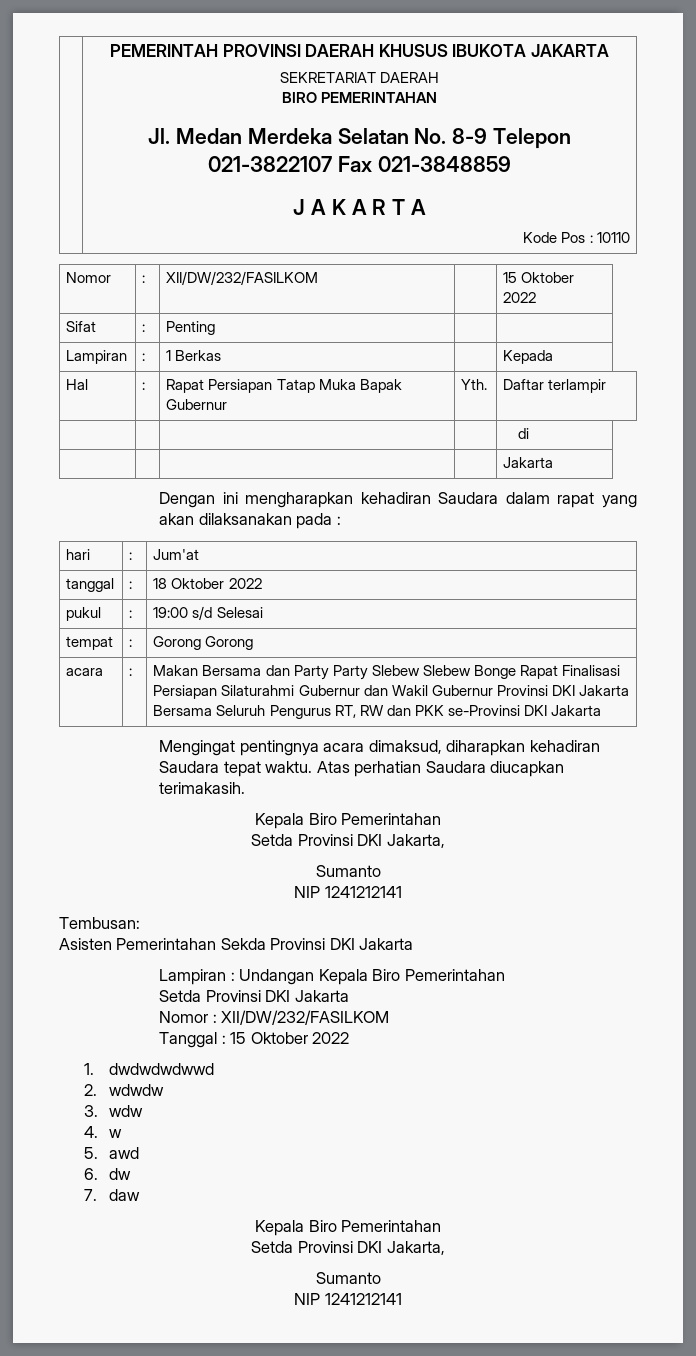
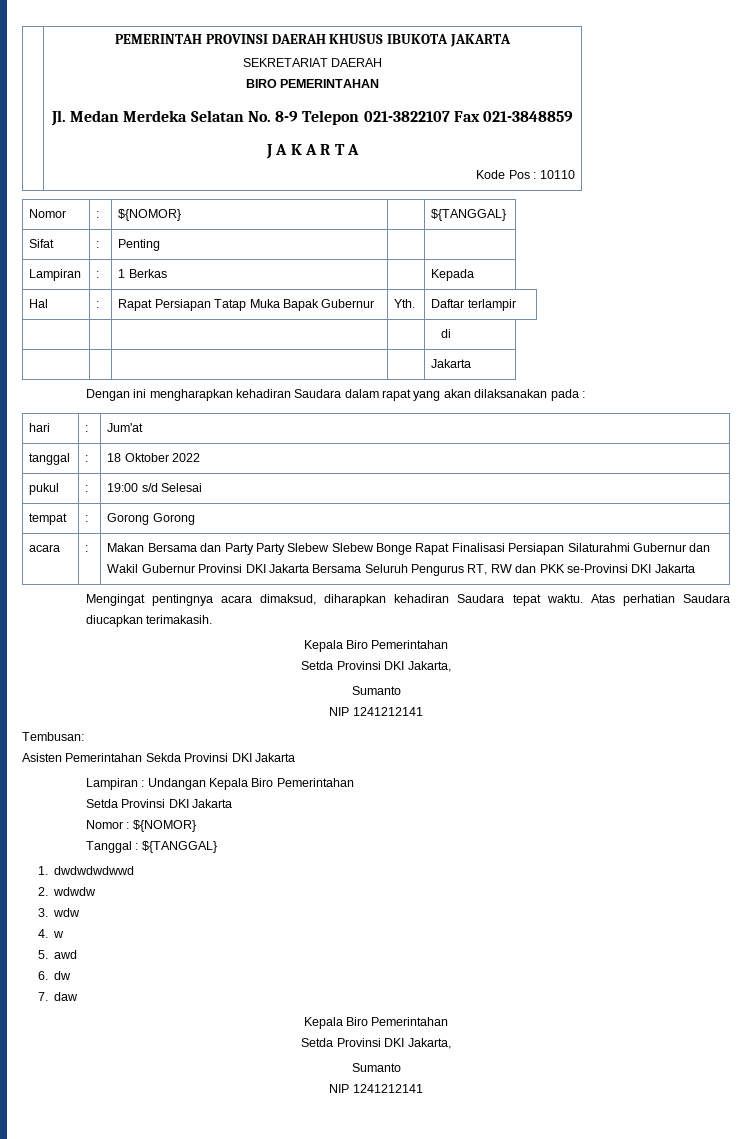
[166,271,319,285] [503,272,575,283] [503,292,537,303] XII/DW/232/FASILKOM | | 15 Oktober 2022 -> [118,209,182,221] [431,209,507,221] ${NOMOR} | | ${TANGGAL}
[221,1010,390,1025] XII/DW/232/FASILKOM -> [132,820,196,832] ${NOMOR}
[230,1032,350,1044] 15 Oktober 2022 -> [141,841,217,853] ${TANGGAL}

